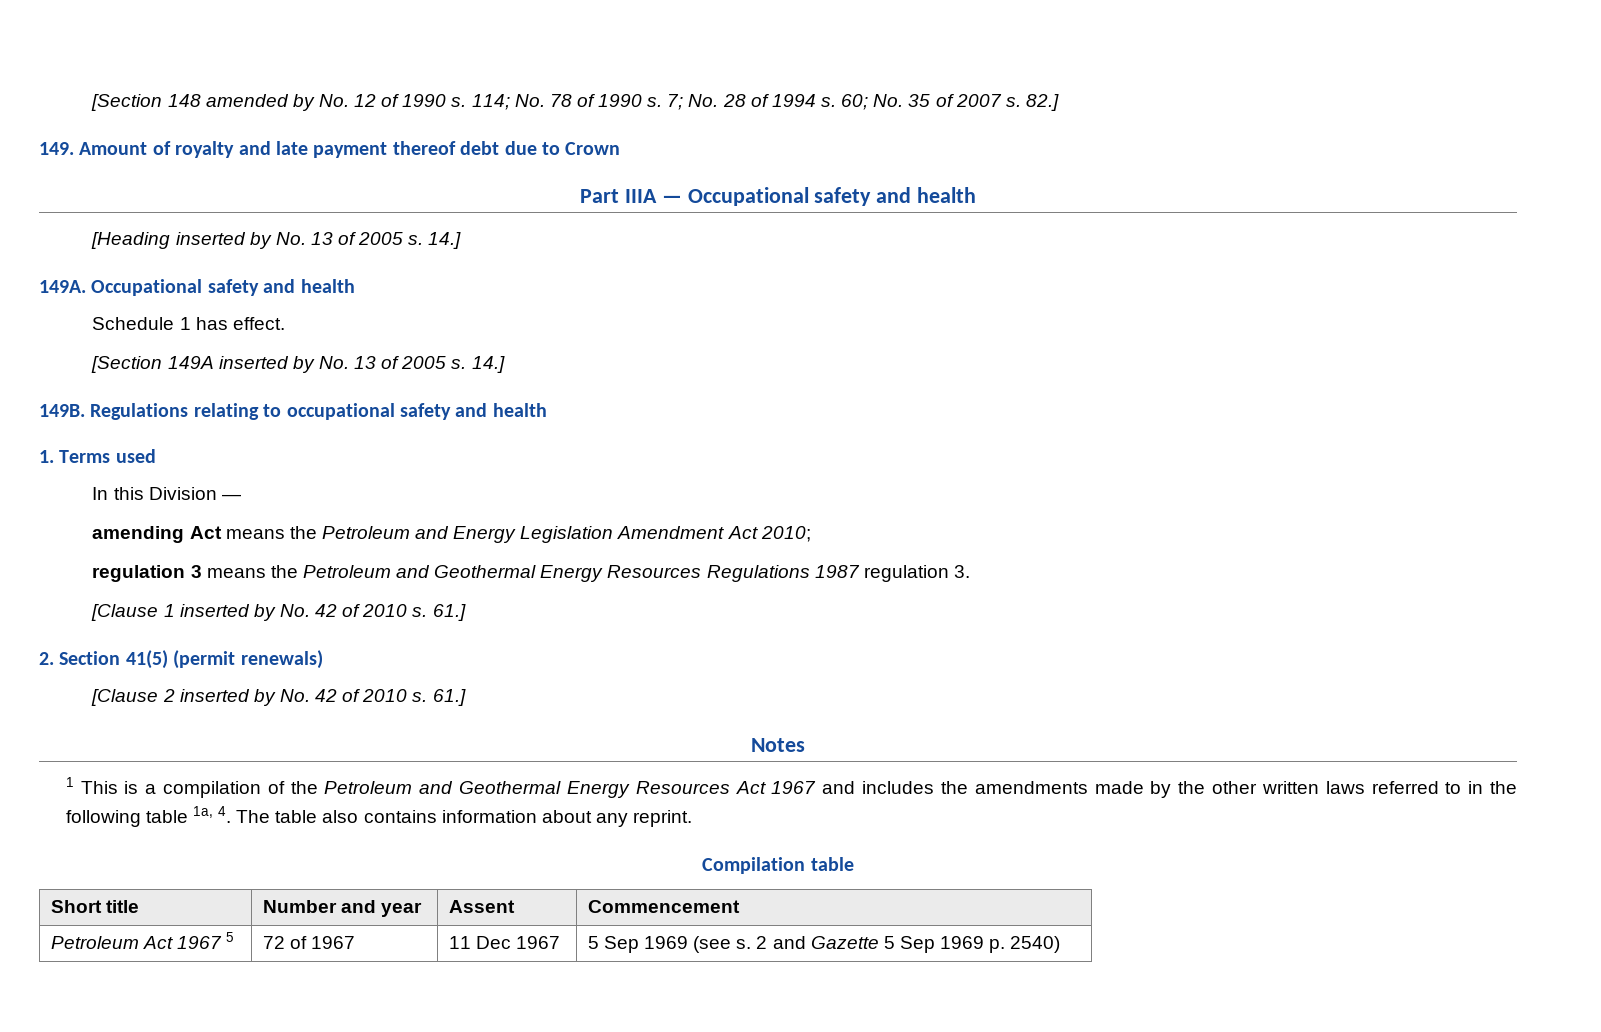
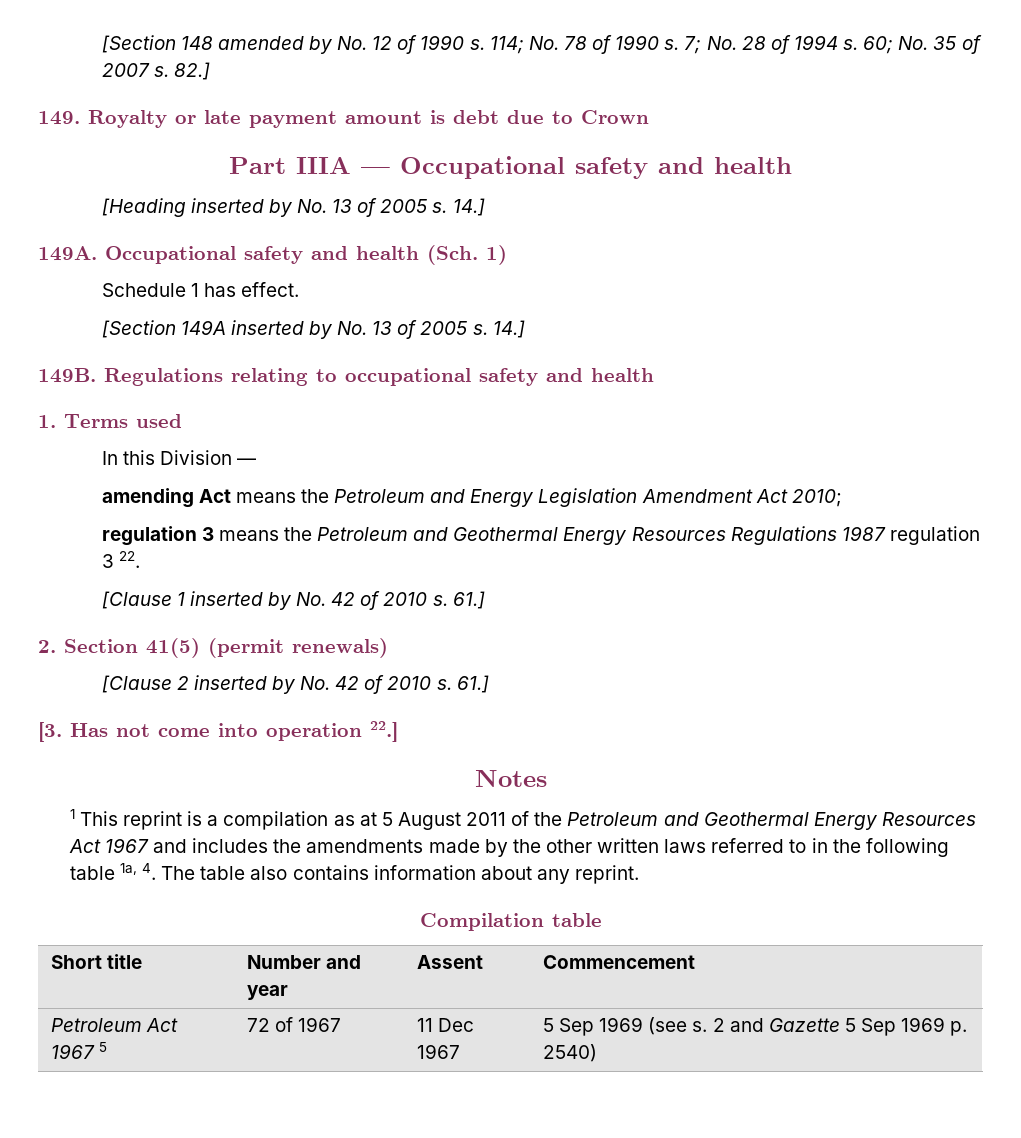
[79,141,456,158] Amount of royalty and late payment thereof -> [88,110,445,128] Royalty or late payment amount is
(355, 286) none -> [427,245,507,265] (Sch. 1)
[953,565,970,578] 3. -> [101,551,140,568] 3 22.
(466, 697) none -> [38,721,398,742] // [3. Has not come into operation 22.]
(118, 787) none -> [123,811,183,830] reprint
(261, 789) none -> [333,812,507,830] as at 5 August 2011

